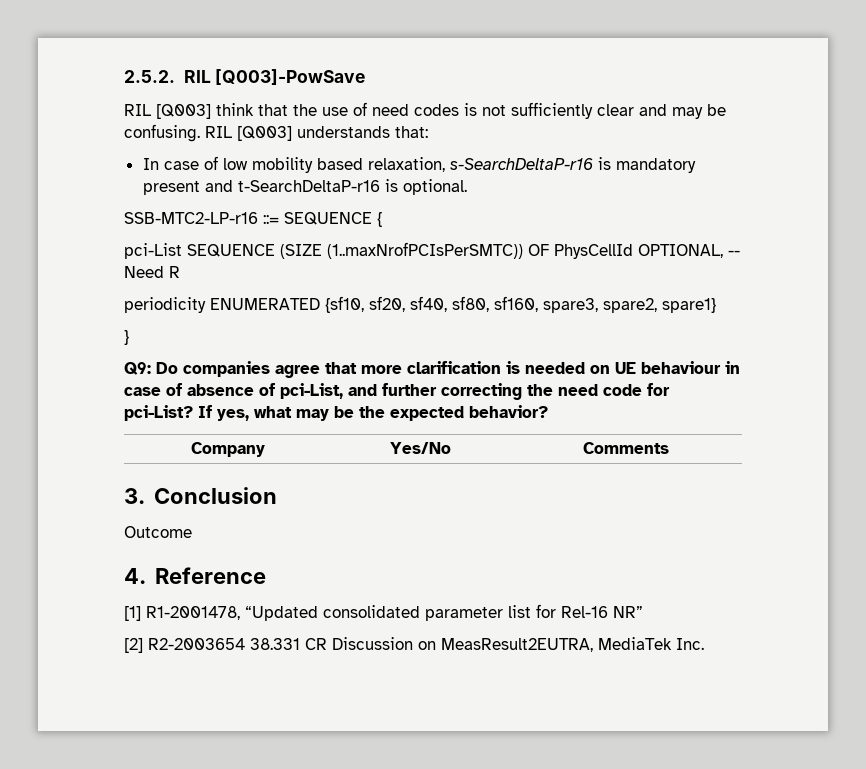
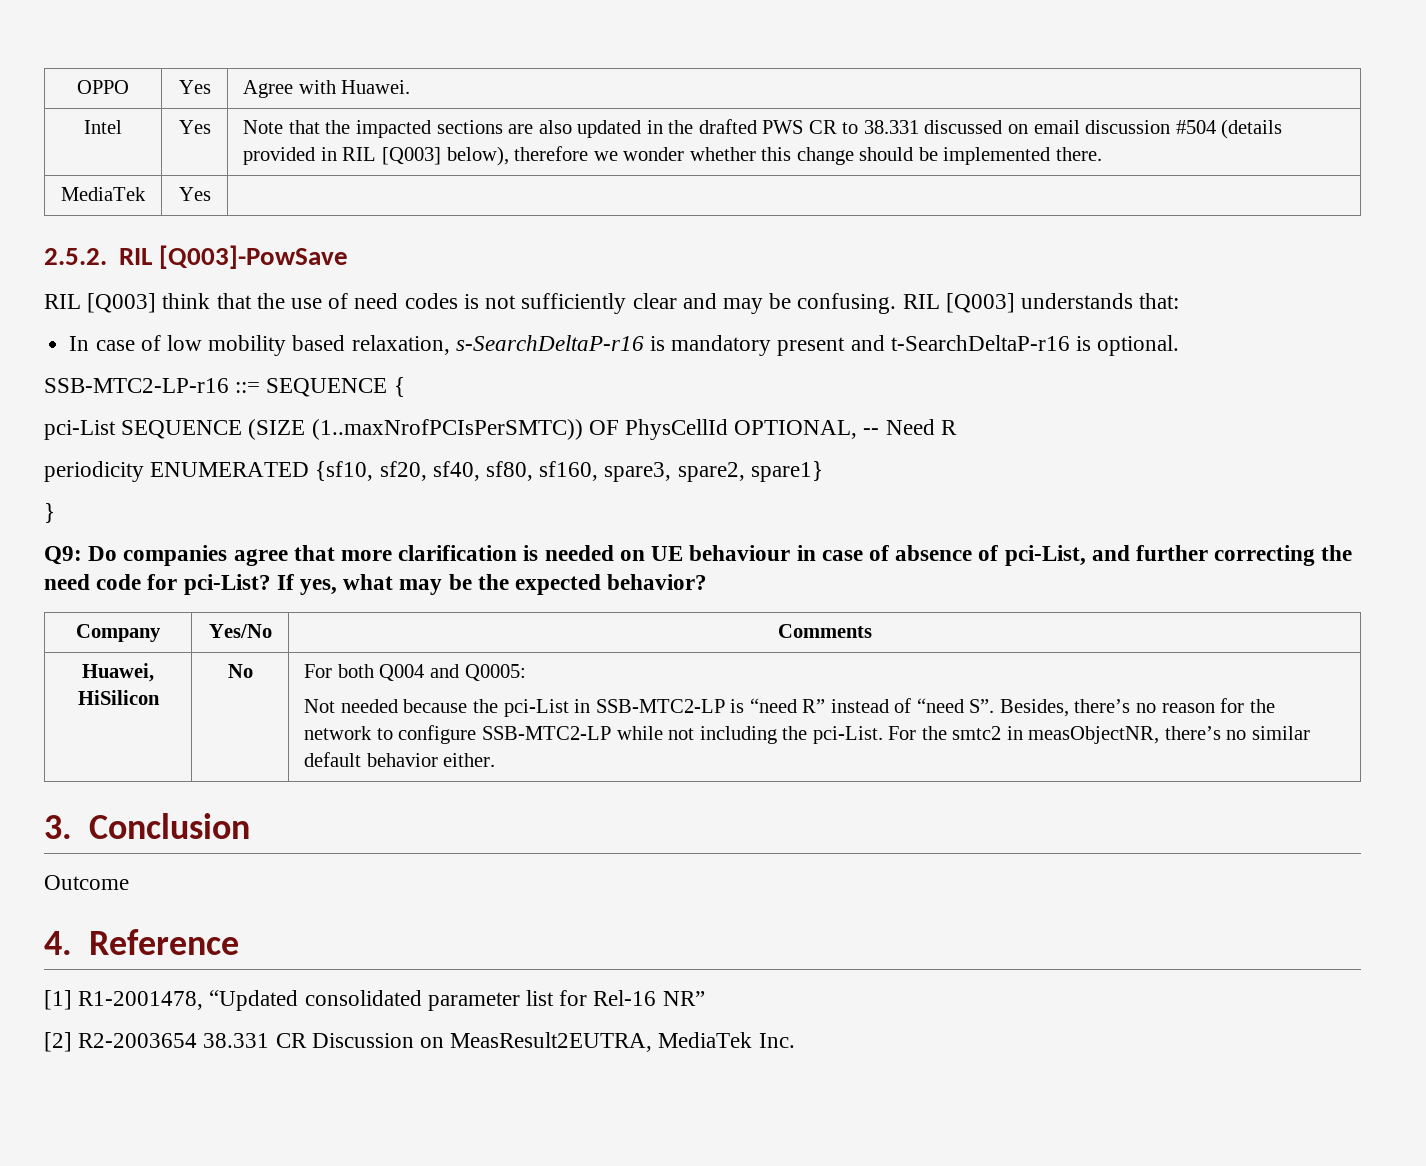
(124, 76) none -> [77,80,129,94] [178,80,211,94] [243,80,411,98] [84,120,122,134] [178,120,211,134] [243,119,1283,139] [243,146,1102,166] [61,187,146,201] [178,187,211,201] OPPO | Yes | Agree with Huawei. // Intel | Yes | Note that the impacted sections are also updated in the drafted PWS CR to 38.331 discussed on email discussion #504 (details provided in RIL [Q003] below), therefore we wonder whether this change should be implemented there. // MediaTek | Yes | //
(669, 448) none -> [82,663,154,682] [77,690,160,705] [227,664,253,678] [304,664,526,681] [304,698,1275,717] [304,725,1310,744] [304,752,496,767] // Huawei, HiSilicon | No | For both Q004 and Q0005: // Not needed because the pci-List in SSB-MTC2-LP is “need R” instead of “need S”. Besides, there’s no reason for the network to configure SSB-MTC2-LP while not including the pci-List. For the smtc2 in measObjectNR, there’s no similar default behavior either.

